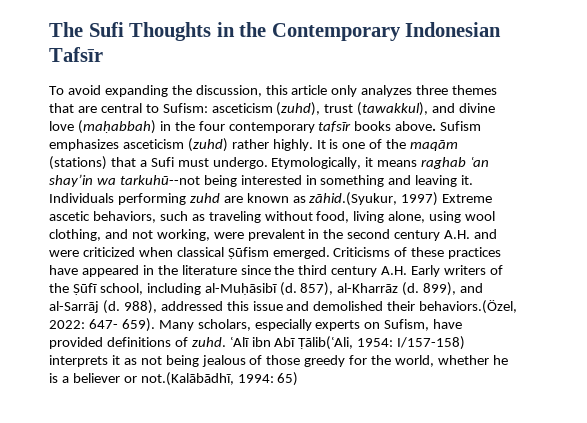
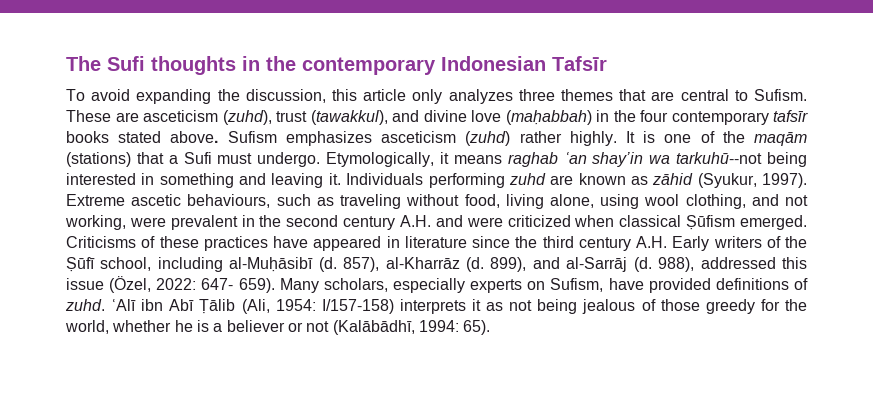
[129,22,401,41] Thoughts in the Contemporary -> [151,56,436,75] thoughts in the contemporary
[162,103,208,113] Sufism: -> [754,89,808,101] [66,110,139,122] Sufism. These are
(392, 126) none -> [118,131,162,143] stated
[309,192,439,206] zāhid.(Syukur, 1997) -> [652,173,807,188] zāhid (Syukur, 1997).
[92,211,156,223] behaviors, -> [187,194,271,208] behaviours,
[157,265,178,275] the -> (400, 242) none
[286,300,518,314] and demolished their behaviors.(Özel, -> [109,276,152,293] (Özel,
[298,336,354,350] Ṭālib(ʿAli, -> [199,299,270,314] Ṭālib (Ali,
[140,372,299,386] not.(Kalābādhī, 1994: 65) -> [306,320,491,335] not (Kalābādhī, 1994: 65).

